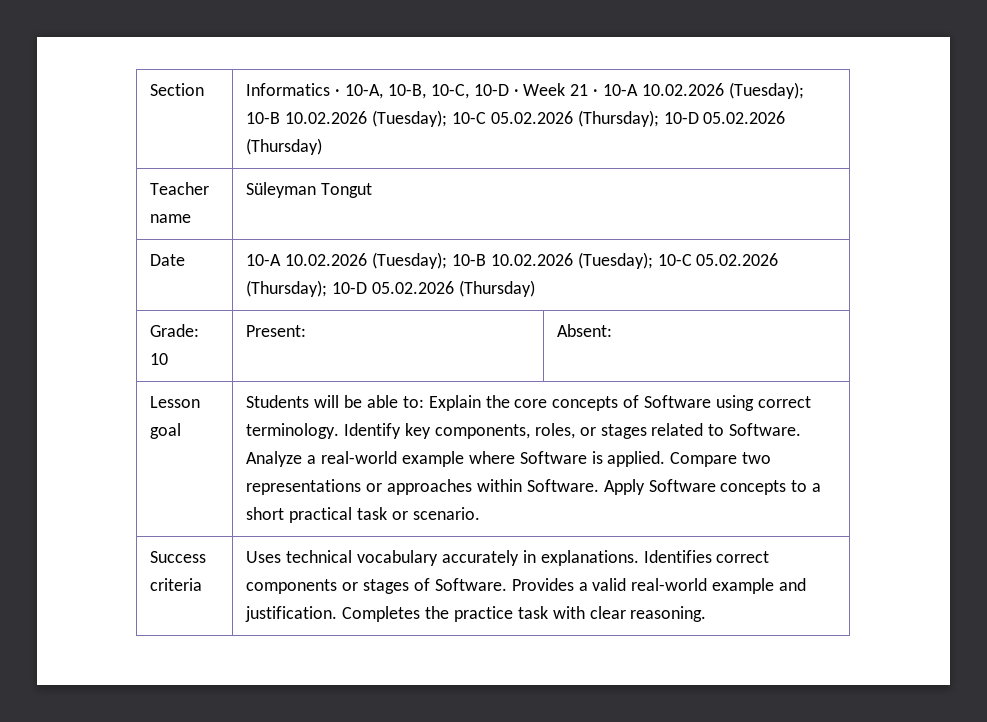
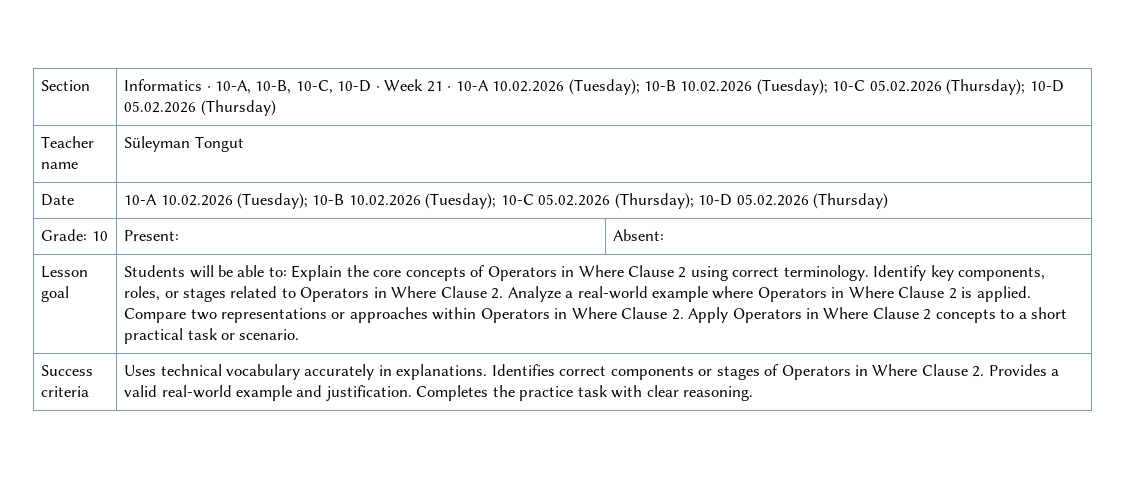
[644,395,712,408] Software -> [487,265,687,281] Operators in Where Clause 2
[729,423,802,436] Software. -> [300,286,504,302] Operators in Where Clause 2.
[519,451,587,464] Software -> [757,286,957,302] Operators in Where Clause 2
[526,479,716,495] Software. Apply Software -> [480,307,932,323] Operators in Where Clause 2. Apply Operators in Where Clause 2
[434,578,507,591] Software. -> [781,364,985,380] Operators in Where Clause 2.

